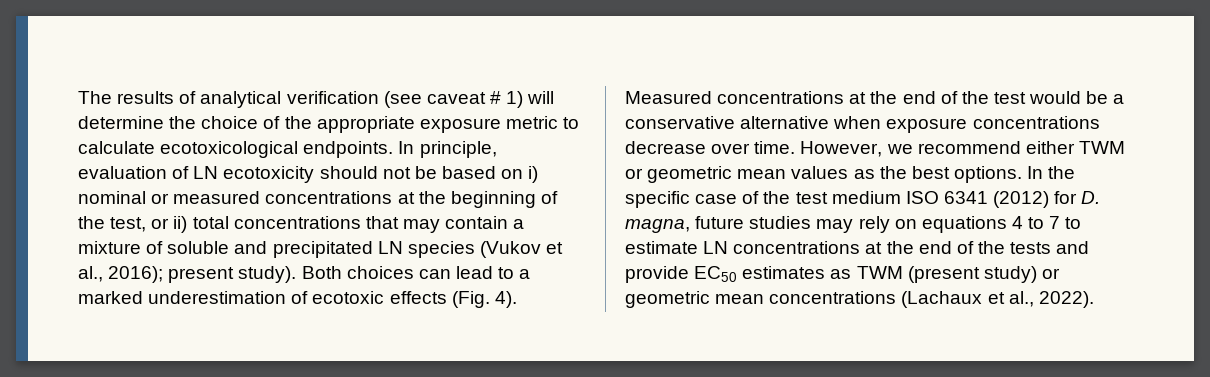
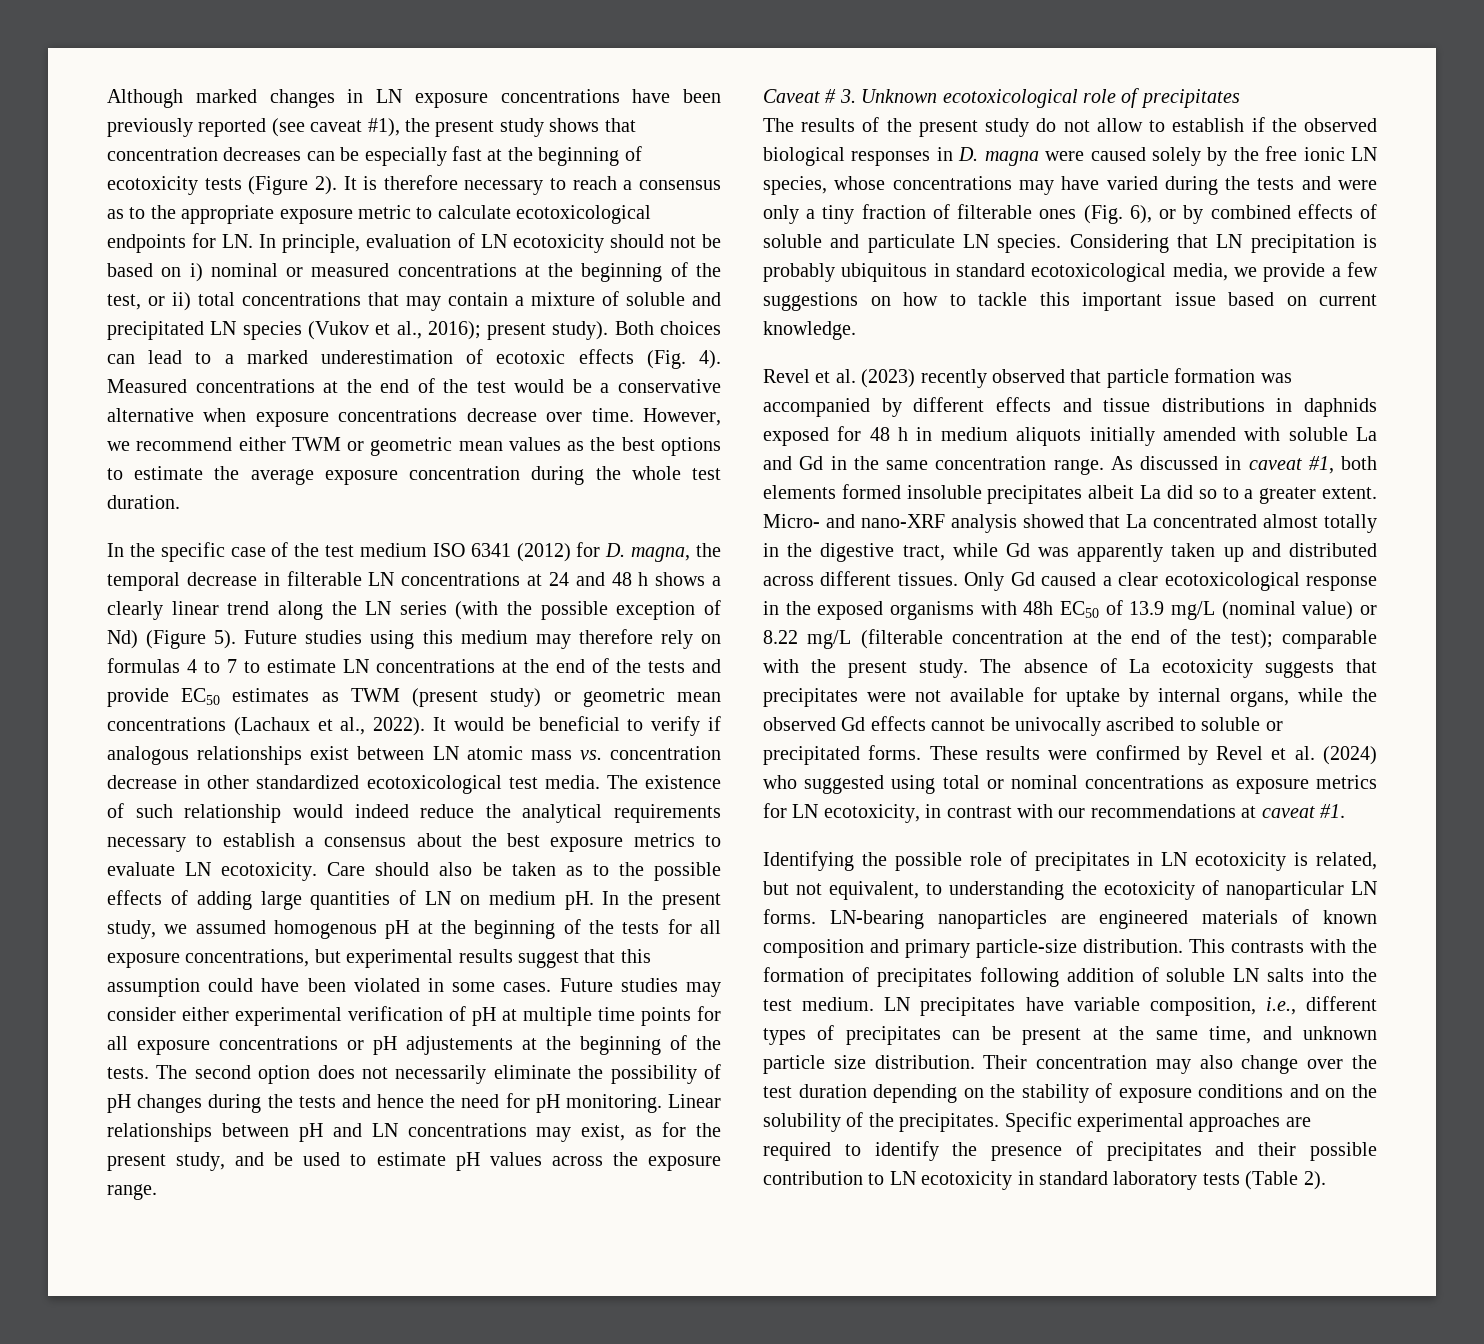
[78,91,555,108] [78,116,281,129] The results of analytical verification (see caveat # 1) will determine the choice of -> [107,89,721,108] [107,118,636,137] [107,146,642,166] [107,175,721,195] [107,207,146,219] Although marked changes in LN exposure concentrations have been previously reported (see caveat #1), the present study shows that concentration decreases can be especially fast at the beginning of ecotoxicity tests (Figure 2). It is therefore necessary to reach a consensus as to
[303,141,394,158] endpoints. -> [107,233,254,253] endpoints for LN.
[953,166,1022,183] options. -> [660,437,721,456] [107,466,721,485] [107,495,180,509] options to estimate the average exposure concentration during the whole test duration. //
[695,216,854,233] future studies may -> [696,543,721,557] [107,571,722,591] [107,600,721,620] [107,629,653,649] the temporal decrease in filterable LN concentrations at 24 and 48 h shows a clearly linear trend along the LN series (with the possible exception of Nd) (Figure 5). Future studies using this medium may therefore
[921,216,1007,233] equations -> [107,658,180,673] formulas
(1094, 299) none -> [433,716,722,736] [107,746,721,765] [107,775,721,794] [107,803,721,823] [107,833,721,852] [107,862,722,881] [107,890,721,910] [107,919,721,939] [107,949,651,968] [107,978,721,997] [107,1006,721,1026] [107,1035,721,1055] [107,1064,721,1084] [107,1093,722,1113] [107,1122,721,1142] [107,1152,722,1171] [107,1184,157,1200] [763,88,1240,108] [763,117,1377,137] [763,146,1377,166] [763,176,1377,195] [763,204,1377,224] [763,234,1377,253] [763,262,1378,282] [763,292,1377,311] [763,321,856,340] [763,368,1292,388] [763,397,1377,417] [763,426,1377,446] [763,456,1377,475] [763,484,1377,504] [763,514,1377,533] [763,543,1377,562] [763,571,1377,591] [763,600,1377,620] [763,629,1377,649] [763,658,1377,678] [763,687,1377,707] [763,716,1283,736] [763,745,1377,765] [763,775,1377,794] [763,803,1345,823] [763,851,1377,871] [763,880,1377,900] [763,909,1377,929] [763,939,1377,958] [763,967,1377,987] [763,996,1377,1016] [763,1025,1377,1045] [763,1055,1377,1074] [763,1083,1377,1103] [763,1112,1311,1132] [763,1141,1377,1161] [763,1171,1326,1190] It would be beneficial to verify if analogous relationships exist between LN atomic mass vs. concentration decrease in other standardized ecotoxicological test media. The existence of such relationship would indeed reduce the analytical requirements necessary to establish a consensus about the best exposure metrics to evaluate LN ecotoxicity. Care should also be taken as to the possible effects of adding large quantities of LN on medium pH. In the present study, we assumed homogenous pH at the beginning of the tests for all exposure concentrations, but experimental results suggest that this assumption could have been violated in some cases. Future studies may consider either experimental verification of pH at multiple time points for all exposure concentrations or pH adjustements at the beginning of the tests. The second option does not necessarily eliminate the possibility of pH changes during the tests and hence the need for pH monitoring. Linear relationships between pH and LN concentrations may exist, as for the present study, and be used to estimate pH values across the exposure range. // Caveat # 3. Unknown ecotoxicological role of precipitates // The results of the present study do not allow to establish if the observed biological responses in D. magna were caused solely by the free ionic LN species, whose concentrations may have varied during the tests and were only a tiny fraction of filterable ones (Fig. 6), or by combined effects of soluble and particulate LN species. Considering that LN precipitation is probably ubiquitous in standard ecotoxicological media, we provide a few suggestions on how to tackle this important issue based on current knowledge. // Revel et al. (2023) recently observed that particle formation was accompanied by different effects and tissue distributions in daphnids exposed for 48 h in medium aliquots initially amended with soluble La and Gd in the same concentration range. As discussed in caveat #1, both elements formed insoluble precipitates albeit La did so to a greater extent. Micro- and nano-XRF analysis showed that La concentrated almost totally in the digestive tract, while Gd was apparently taken up and distributed across different tissues. Only Gd caused a clear ecotoxicological response in the exposed organisms with 48h EC50 of 13.9 mg/L (nominal value) or 8.22 mg/L (filterable concentration at the end of the test); comparable with the present study. The absence of La ecotoxicity suggests that precipitates were not available for uptake by internal organs, while the observed Gd effects cannot be univocally ascribed to soluble or precipitated forms. These results were confirmed by Revel et al. (2024) who suggested using total or nominal concentrations as exposure metrics for LN ecotoxicity, in contrast with our recommendations at caveat #1. // Identifying the possible role of precipitates in LN ecotoxicity is related, but not equivalent, to understanding the ecotoxicity of nanoparticular LN forms. LN-bearing nanoparticles are engineered materials of known composition and primary particle-size distribution. This contrasts with the formation of precipitates following addition of soluble LN salts into the test medium. LN precipitates have variable composition, i.e., different types of precipitates can be present at the same time, and unknown particle size distribution. Their concentration may also change over the test duration depending on the stability of exposure conditions and on the solubility of the precipitates. Specific experimental approaches are required to identify the presence of precipitates and their possible contribution to LN ecotoxicity in standard laboratory tests (Table 2).

